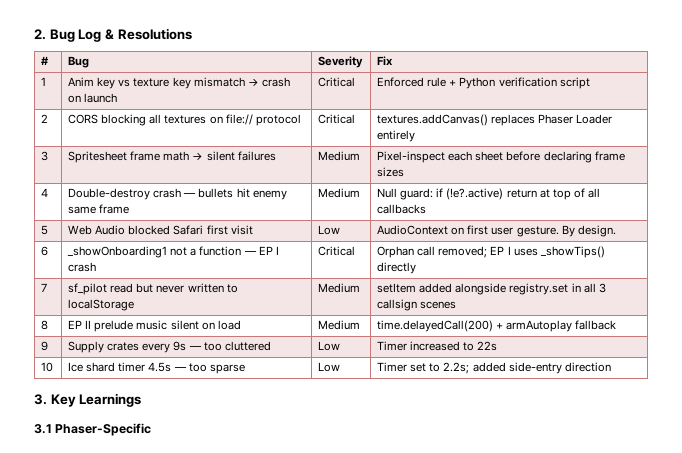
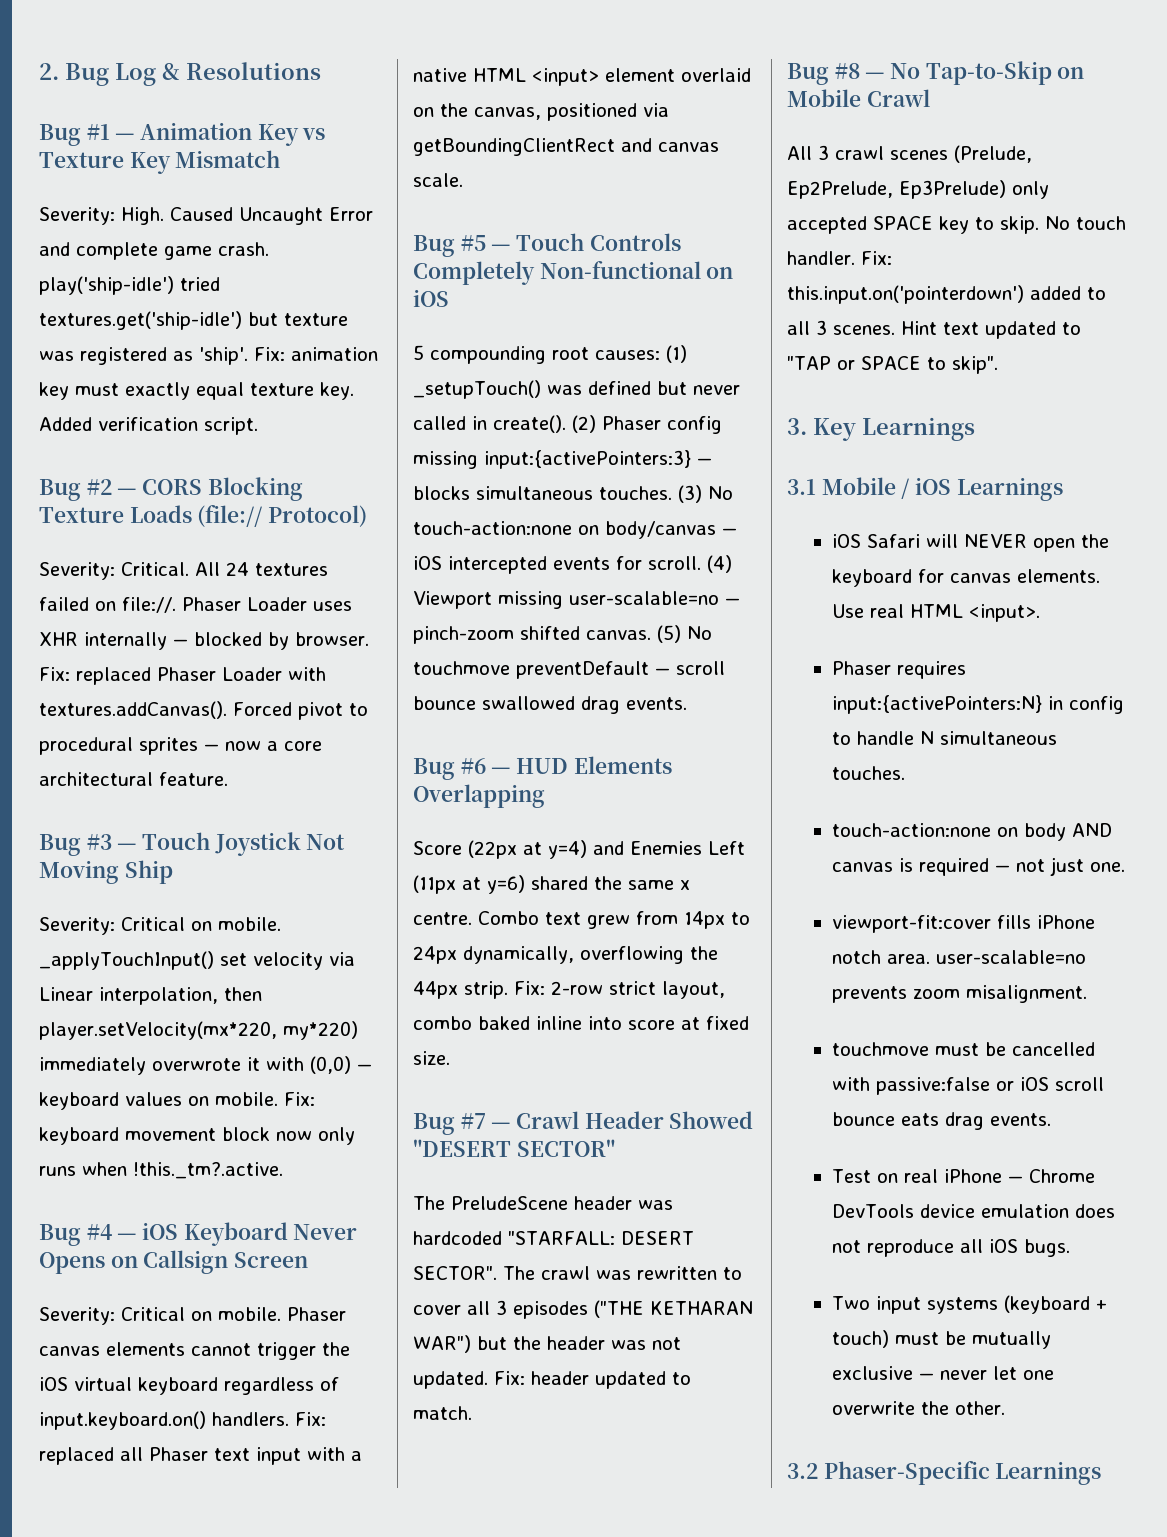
[41,56,50,65] [68,56,90,68] [318,56,364,68] [377,56,394,65] [41,77,47,86] [68,77,290,89] [68,93,118,103] [318,77,356,87] [377,77,590,89] [41,114,49,123] [68,114,301,126] [318,114,356,124] [377,114,613,126] [377,130,416,142] [41,151,49,161] [68,151,276,163] [318,151,361,161] [377,151,625,163] [377,167,405,177] [41,188,49,197] [68,188,287,200] [68,204,130,214] [318,188,361,198] [377,188,600,200] [377,204,427,214] [41,225,49,235] [68,225,253,235] [318,225,341,235] [377,225,616,237] [41,246,49,256] [67,246,279,258] [68,262,97,272] [318,246,356,256] [377,246,605,258] [377,262,417,274] [41,283,48,292] [68,283,238,295] [68,299,135,311] [318,283,361,293] [377,283,606,295] [377,299,457,311] [41,320,49,330] [68,320,241,332] [318,320,361,330] [377,320,617,332] [41,341,49,351] [68,341,271,353] [318,341,341,351] [377,341,498,351] [41,362,54,372] [68,362,245,374] [318,362,341,372] [377,362,611,374] [34,393,142,407] [34,423,152,436] // # | Bug | Severity | Fix // 1 | Anim key vs texture key mismatch → crash on launch | Critical | Enforced rule + Python verification script // 2 | CORS blocking all textures on file:// protocol | Critical | textures.addCanvas() replaces Phaser Loader entirely // 3 | Spritesheet frame math → silent failures | Medium | Pixel-inspect each sheet before declaring frame sizes // 4 | Double-destroy crash — bullets hit enemy same frame | Medium | Null guard: if (!e?.active) return at top of all callbacks // 5 | Web Audio blocked Safari first visit | Low | AudioContext on first user gesture. By design. // 6 | _showOnboarding1 not a function — EP I crash | Critical | Orphan call removed; EP I uses _showTips() directly // 7 | sf_pilot read but never written to localStorage | Medium | setItem added alongside registry.set in all 3 callsign scenes // 8 | EP II prelude music silent on load | Medium | time.delayedCall(200) + armAutoplay fallback // 9 | Supply crates every 9s — too cluttered | Low | Timer increased to 22s // 10 | Ice shard timer 4.5s — too sparse | Low | Timer set to 2.2s; added side-entry direction // 3. Key Learnings // 3.1 Phaser-Specific -> [39,122,326,146] [39,150,281,174] [39,207,373,225] [39,242,269,260] [39,276,220,295] [39,311,348,330] [39,347,378,365] [39,382,354,400] [39,417,258,435] [39,477,303,501] [39,505,368,527] [39,562,328,580] [39,597,352,613] [39,632,369,650] [39,667,326,685] [39,701,368,720] [39,737,322,755] [39,772,228,786] [39,832,346,856] [39,860,173,884] [39,917,281,935] [39,951,355,970] [39,987,262,1005] [39,1021,358,1040] [39,1056,372,1075] [39,1092,315,1110] [39,1127,355,1145] [39,1162,283,1179] [39,1222,358,1246] [39,1250,309,1274] [39,1307,346,1325] [39,1342,350,1360] [39,1377,339,1395] [39,1411,326,1430] [39,1447,362,1465] [413,68,751,86] [413,103,669,121] [413,138,719,156] [413,173,463,187] [413,233,681,257] [413,261,734,285] [413,289,449,307] [413,345,687,364] [413,380,740,399] [413,415,722,434] [413,450,712,469] [413,485,733,503] [413,521,737,539] [413,555,732,574] [413,591,740,609] [413,625,712,644] [413,661,725,679] [413,696,687,714] [413,756,672,780] [413,784,545,808] [413,840,745,859] [413,875,690,894] [413,911,750,929] [413,946,718,964] [413,981,725,999] [413,1016,749,1030] [413,1051,450,1065] [413,1111,754,1135] [413,1139,615,1157] [413,1196,673,1210] [413,1231,694,1245] [413,1266,742,1280] [413,1300,753,1319] [413,1335,681,1353] [413,1371,691,1389] [413,1406,472,1420] [787,61,1085,85] [787,89,930,107] [787,145,1032,163] [787,180,1049,199] [787,216,1126,234] [787,251,892,265] [787,285,1106,304] [787,320,1081,339] [787,356,998,374] [787,417,975,441] [787,477,1063,501] [832,534,1110,552] [832,569,1101,587] [832,604,1041,622] [832,661,967,679] [832,695,1125,714] [832,731,1058,745] [832,766,906,780] [832,823,1113,841] [832,857,1126,876] [832,915,1096,933] [832,950,1087,964] [832,985,1088,1003] [832,1042,1096,1056] [832,1077,1105,1095] [832,1112,1052,1130] [832,1169,1096,1183] [832,1204,1116,1218] [832,1239,1071,1257] [832,1295,1108,1314] [832,1330,1052,1349] [832,1366,1055,1380] [832,1401,1006,1415] [787,1461,1102,1485] // Bug #1 — Animation Key vs Texture Key Mismatch // Severity: High. Caused Uncaught Error and complete game crash. play('ship-idle') tried textures.get('ship-idle') but texture was registered as 'ship'. Fix: animation key must exactly equal texture key. Added verification script. // Bug #2 — CORS Blocking Texture Loads (file:// Protocol) // Severity: Critical. All 24 textures failed on file://. Phaser Loader uses XHR internally — blocked by browser. Fix: replaced Phaser Loader with textures.addCanvas(). Forced pivot to procedural sprites — now a core architectural feature. // Bug #3 — Touch Joystick Not Moving Ship // Severity: Critical on mobile. _applyTouchInput() set velocity via Linear interpolation, then player.setVelocity(mx*220, my*220) immediately overwrote it with (0,0) — keyboard values on mobile. Fix: keyboard movement block now only runs when !this._tm?.active. // Bug #4 — iOS Keyboard Never Opens on Callsign Screen // Severity: Critical on mobile. Phaser canvas elements cannot trigger the iOS virtual keyboard regardless of input.keyboard.on() handlers. Fix: replaced all Phaser text input with a native HTML <input> element overlaid on the canvas, positioned via getBoundingClientRect and canvas scale. // Bug #5 — Touch Controls Completely Non-functional on iOS // 5 compounding root causes: (1) _setupTouch() was defined but never called in create(). (2) Phaser config missing input:{activePointers:3} — blocks simultaneous touches. (3) No touch-action:none on body/canvas — iOS intercepted events for scroll. (4) Viewport missing user-scalable=no — pinch-zoom shifted canvas. (5) No touchmove preventDefault — scroll bounce swallowed drag events. // Bug #6 — HUD Elements Overlapping // Score (22px at y=4) and Enemies Left (11px at y=6) shared the same x centre. Combo text grew from 14px to 24px dynamically, overflowing the 44px strip. Fix: 2-row strict layout, combo baked inline into score at fixed size. // Bug #7 — Crawl Header Showed "DESERT SECTOR" // The PreludeScene header was hardcoded "STARFALL: DESERT SECTOR". The crawl was rewritten to cover all 3 episodes ("THE KETHARAN WAR") but the header was not updated. Fix: header updated to match. // Bug #8 — No Tap-to-Skip on Mobile Crawl // All 3 crawl scenes (Prelude, Ep2Prelude, Ep3Prelude) only accepted SPACE key to skip. No touch handler. Fix: this.input.on('pointerdown') added to all 3 scenes. Hint text updated to "TAP or SPACE to skip". // 3. Key Learnings // 3.1 Mobile / iOS Learnings // iOS Safari will NEVER open the keyboard for canvas elements. Use real HTML <input>. // Phaser requires input:{activePointers:N} in config to handle N simultaneous touches. // touch-action:none on body AND canvas is required — not just one. // viewport-fit:cover fills iPhone notch area. user-scalable=no prevents zoom misalignment. // touchmove must be cancelled with passive:false or iOS scroll bounce eats drag events. // Test on real iPhone — Chrome DevTools device emulation does not reproduce all iOS bugs. // Two input systems (keyboard + touch) must be mutually exclusive — never let one overwrite the other. // 3.2 Phaser-Specific Learnings

